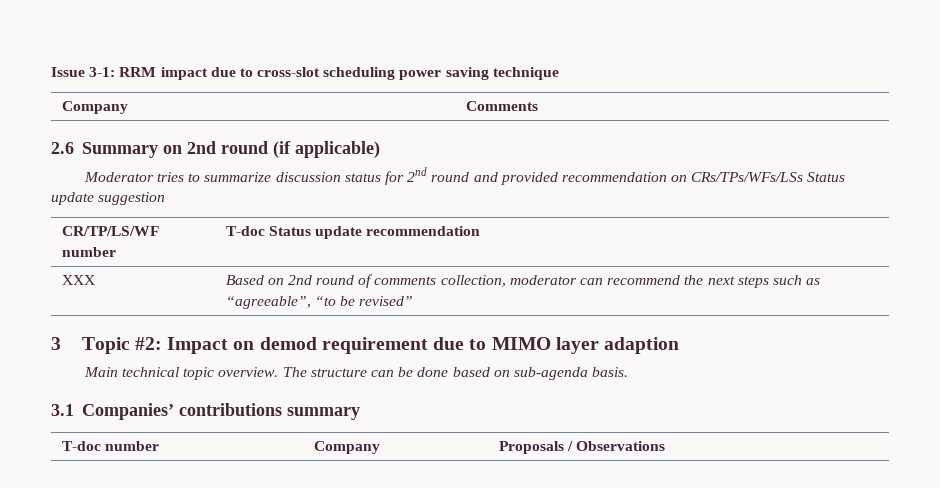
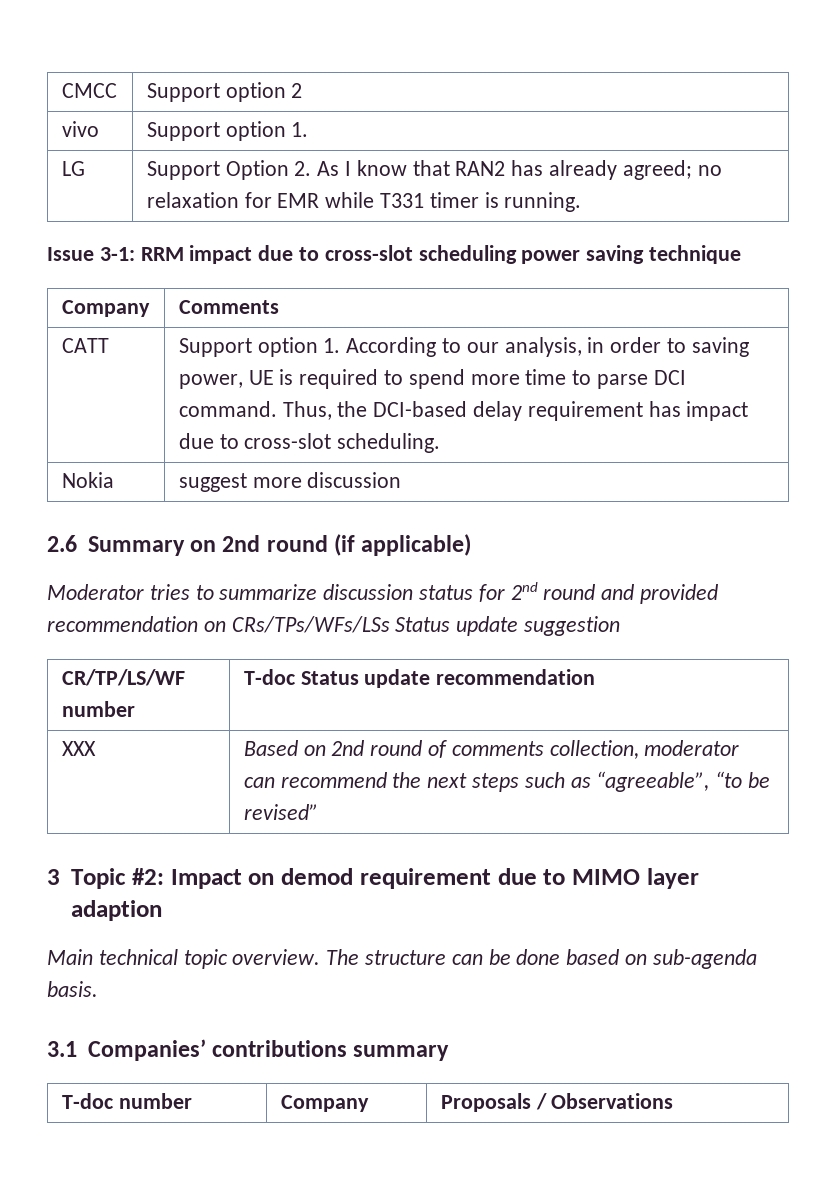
(51, 72) none -> [61,83,117,98] [146,82,303,102] [61,121,99,137] [146,121,309,141] [61,161,85,176] [146,160,722,180] [146,192,582,212] CMCC | Support option 2 // vivo | Support option 1. // LG | Support Option 2. As I know that RAN2 has already agreed; no relaxation for EMR while T331 timer is running. //
(538, 106) none -> [61,338,109,353] [178,337,749,357] [178,369,686,389] [178,401,749,421] [178,433,441,453] [61,472,114,488] [178,472,402,492] // CATT | Support option 1. According to our analysis, in order to saving power, UE is required to spend more time to parse DCI command. Thus, the DCI-based delay requirement has impact due to cross-slot scheduling. // Nokia | suggest more discussion

